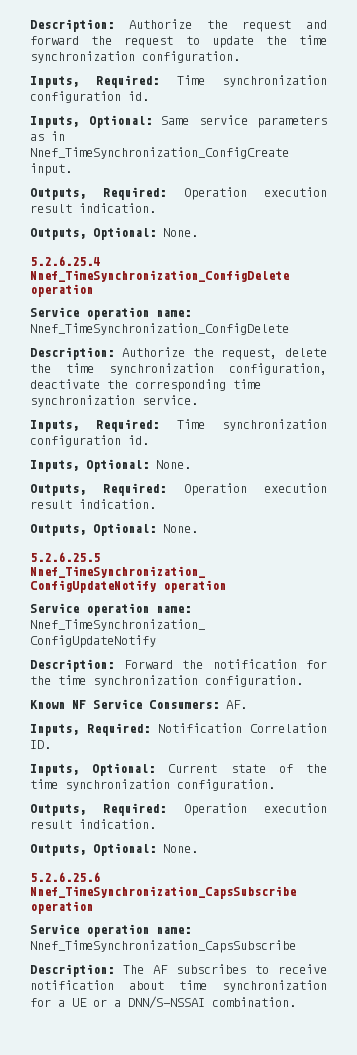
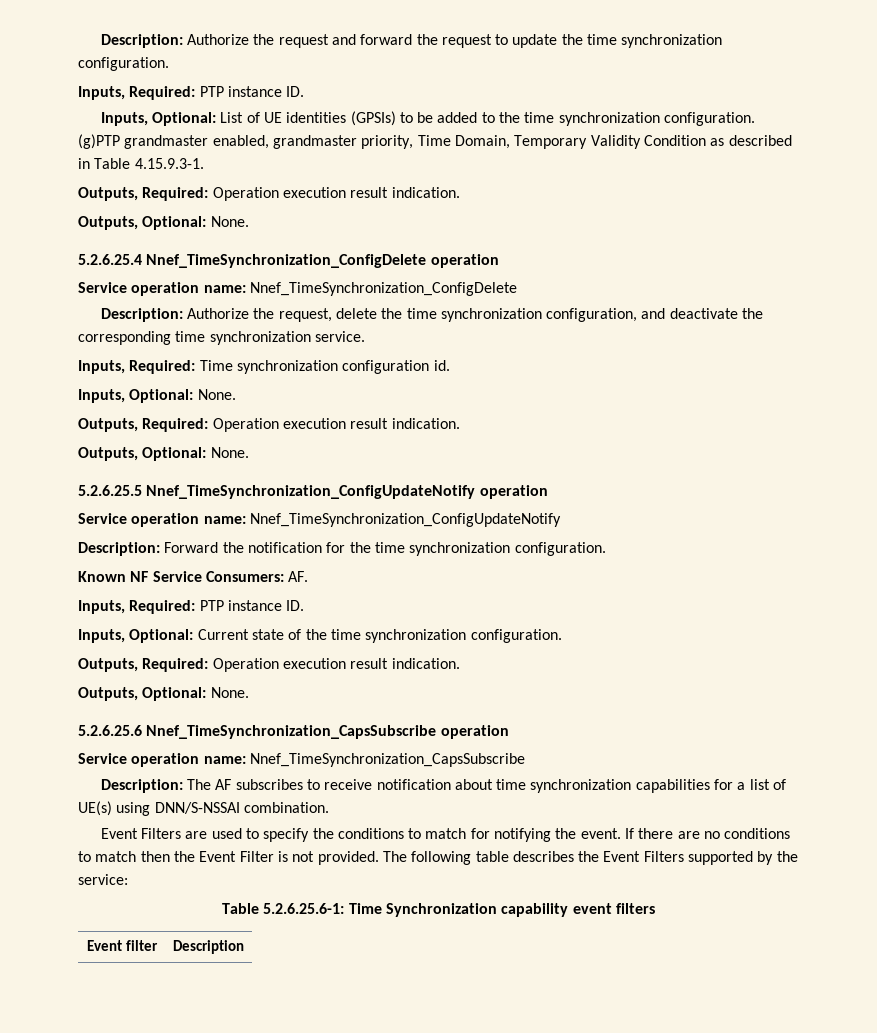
[176,75,327,87] [30,91,149,103] [30,115,327,128] [30,131,65,141] [30,147,289,159] [30,163,72,176] Time synchronization configuration id. // Inputs, Optional: Same service parameters as in Nnef_TimeSynchronization_ConfigCreate input. -> [199,86,305,97] [100,111,756,126] [78,134,792,149] [78,158,204,169] PTP instance ID. // Inputs, Optional: List of UE identities (GPSIs) to be added to the time synchronization configuration. (g)PTP grandmaster enabled, grandmaster priority, Time Domain, Temporary Validity Condition as described in Table 4.15.9.3-1.
(327, 369) none -> [641,308,666,319] and
[158,723,327,733] Notification Correlation -> [199,600,282,611] PTP instance
(327, 986) none -> [635,779,710,793] capabilities
[72,996,296,1009] UE or a DNN/S-NSSAI combination. -> [749,779,787,790] [78,801,329,816] [100,828,791,842] [78,851,798,865] [78,874,128,885] [222,903,655,917] [87,940,158,951] [173,940,244,954] list of UE(s) using DNN/S-NSSAI combination. // Event Filters are used to specify the conditions to match for notifying the event. If there are no conditions to match then the Event Filter is not provided. The following table describes the Event Filters supported by the service: // Table 5.2.6.25.6-1: Time Synchronization capability event filters // Event filter | Description

